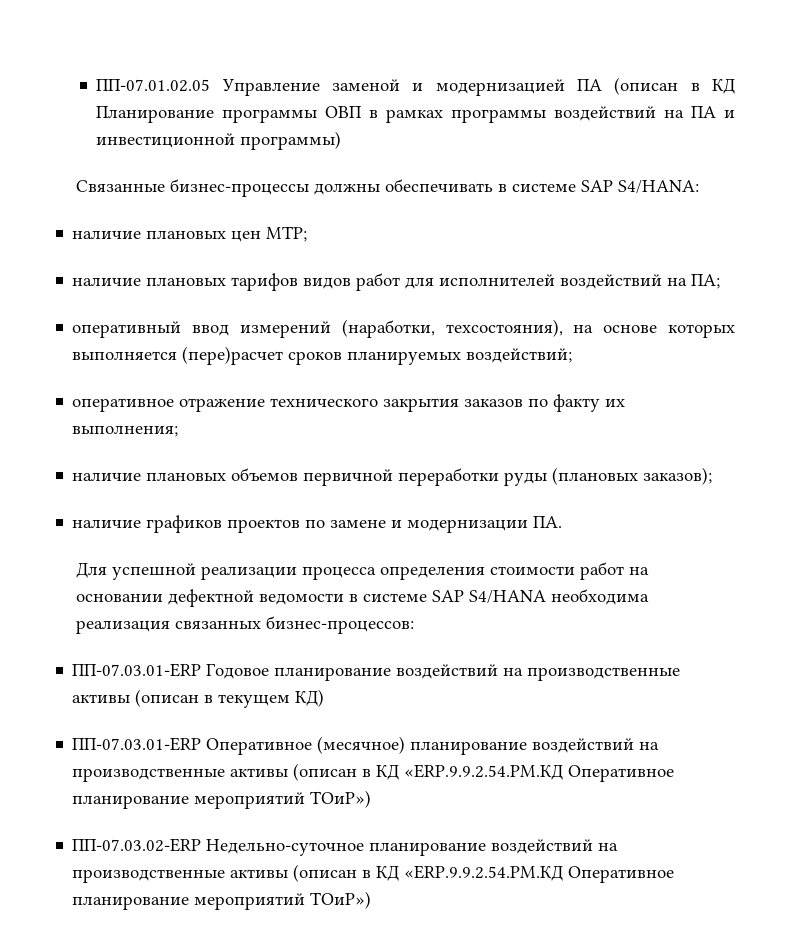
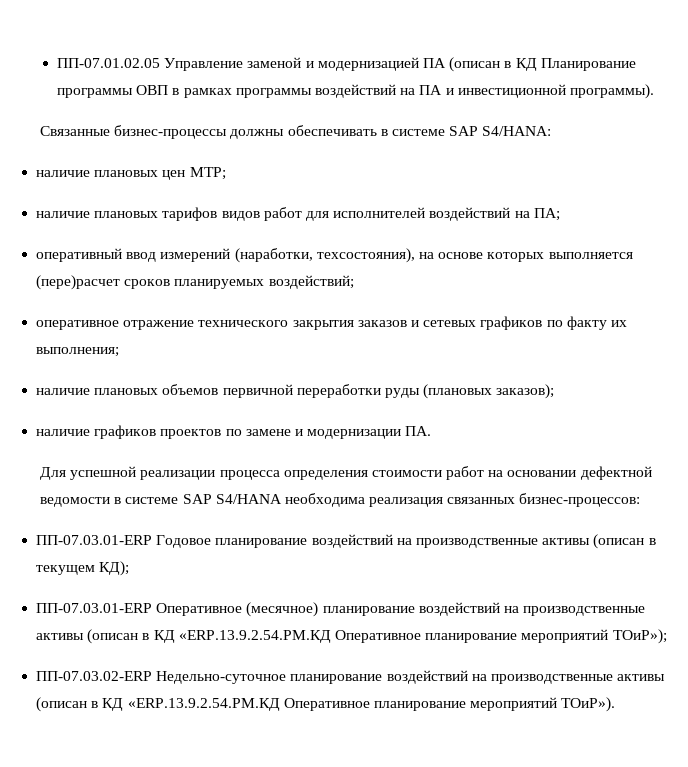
[240,131,342,150] программы) -> [569,84,654,99] программы).
(524, 403) none -> [410,316,543,330] и сетевых графиков
[295,689,325,707] КД) -> [99,561,130,576] КД);
[404,764,675,782] [72,790,372,809] «ERP.9.9.2.54.PM.КД Оперативное планирование мероприятий ТОиР») -> [178,629,667,644] «ERP.13.9.2.54.PM.КД Оперативное планирование мероприятий ТОиР»);
[404,865,675,883] [72,891,372,910] «ERP.9.9.2.54.PM.КД Оперативное планирование мероприятий ТОиР») -> [127,697,616,712] «ERP.13.9.2.54.PM.КД Оперативное планирование мероприятий ТОиР»).

